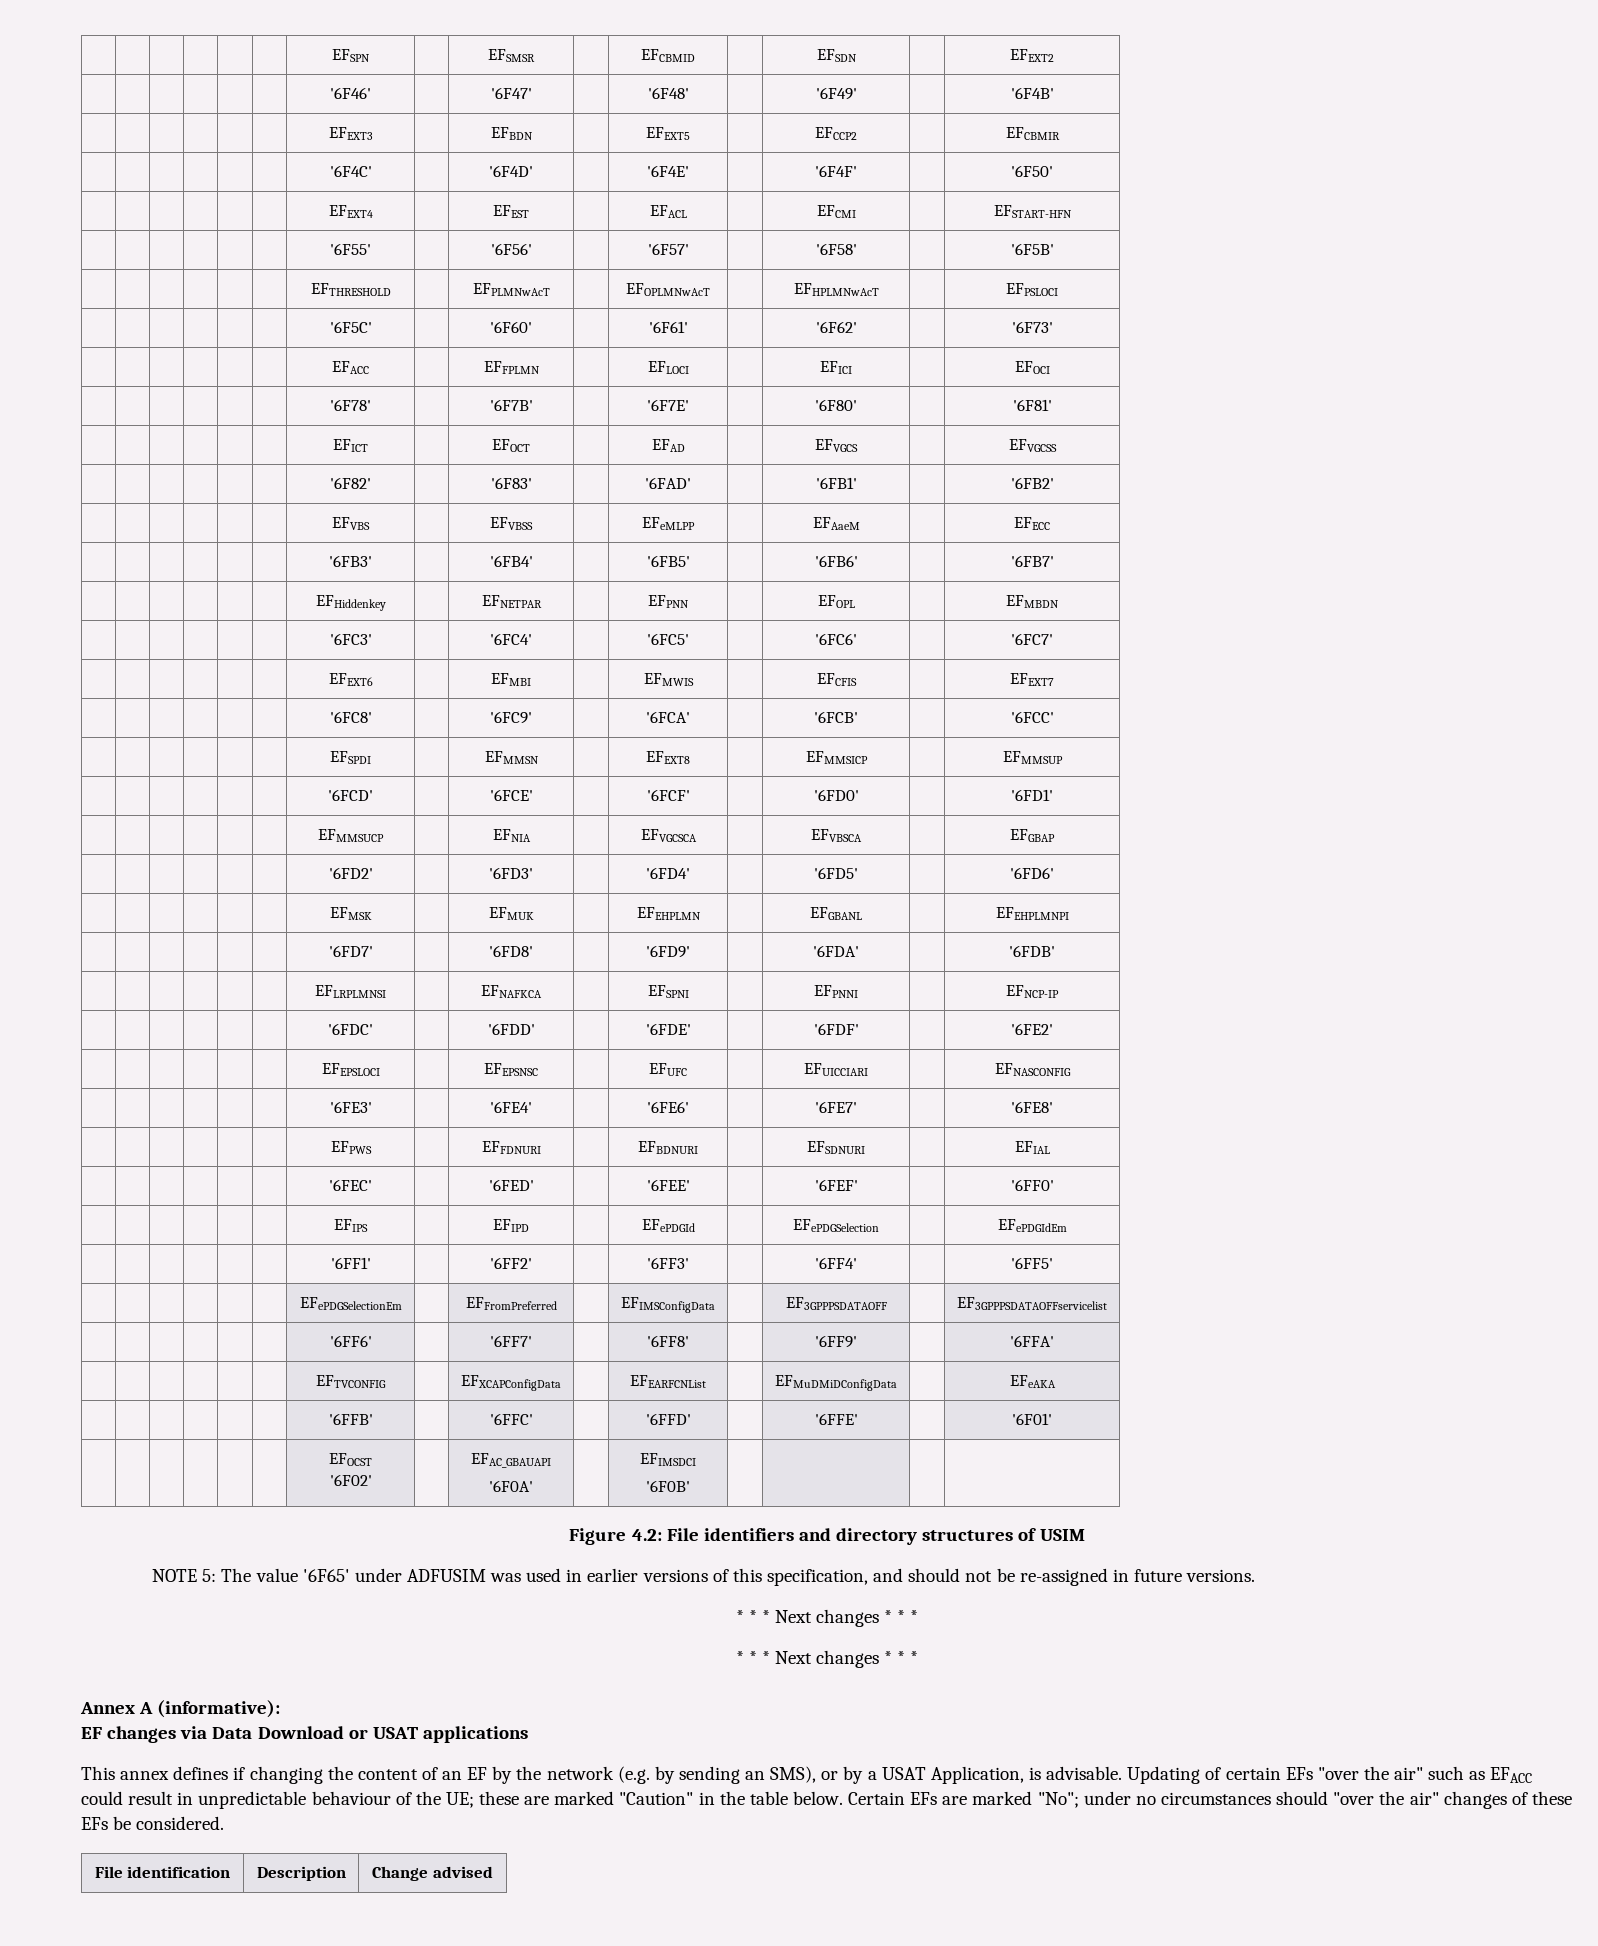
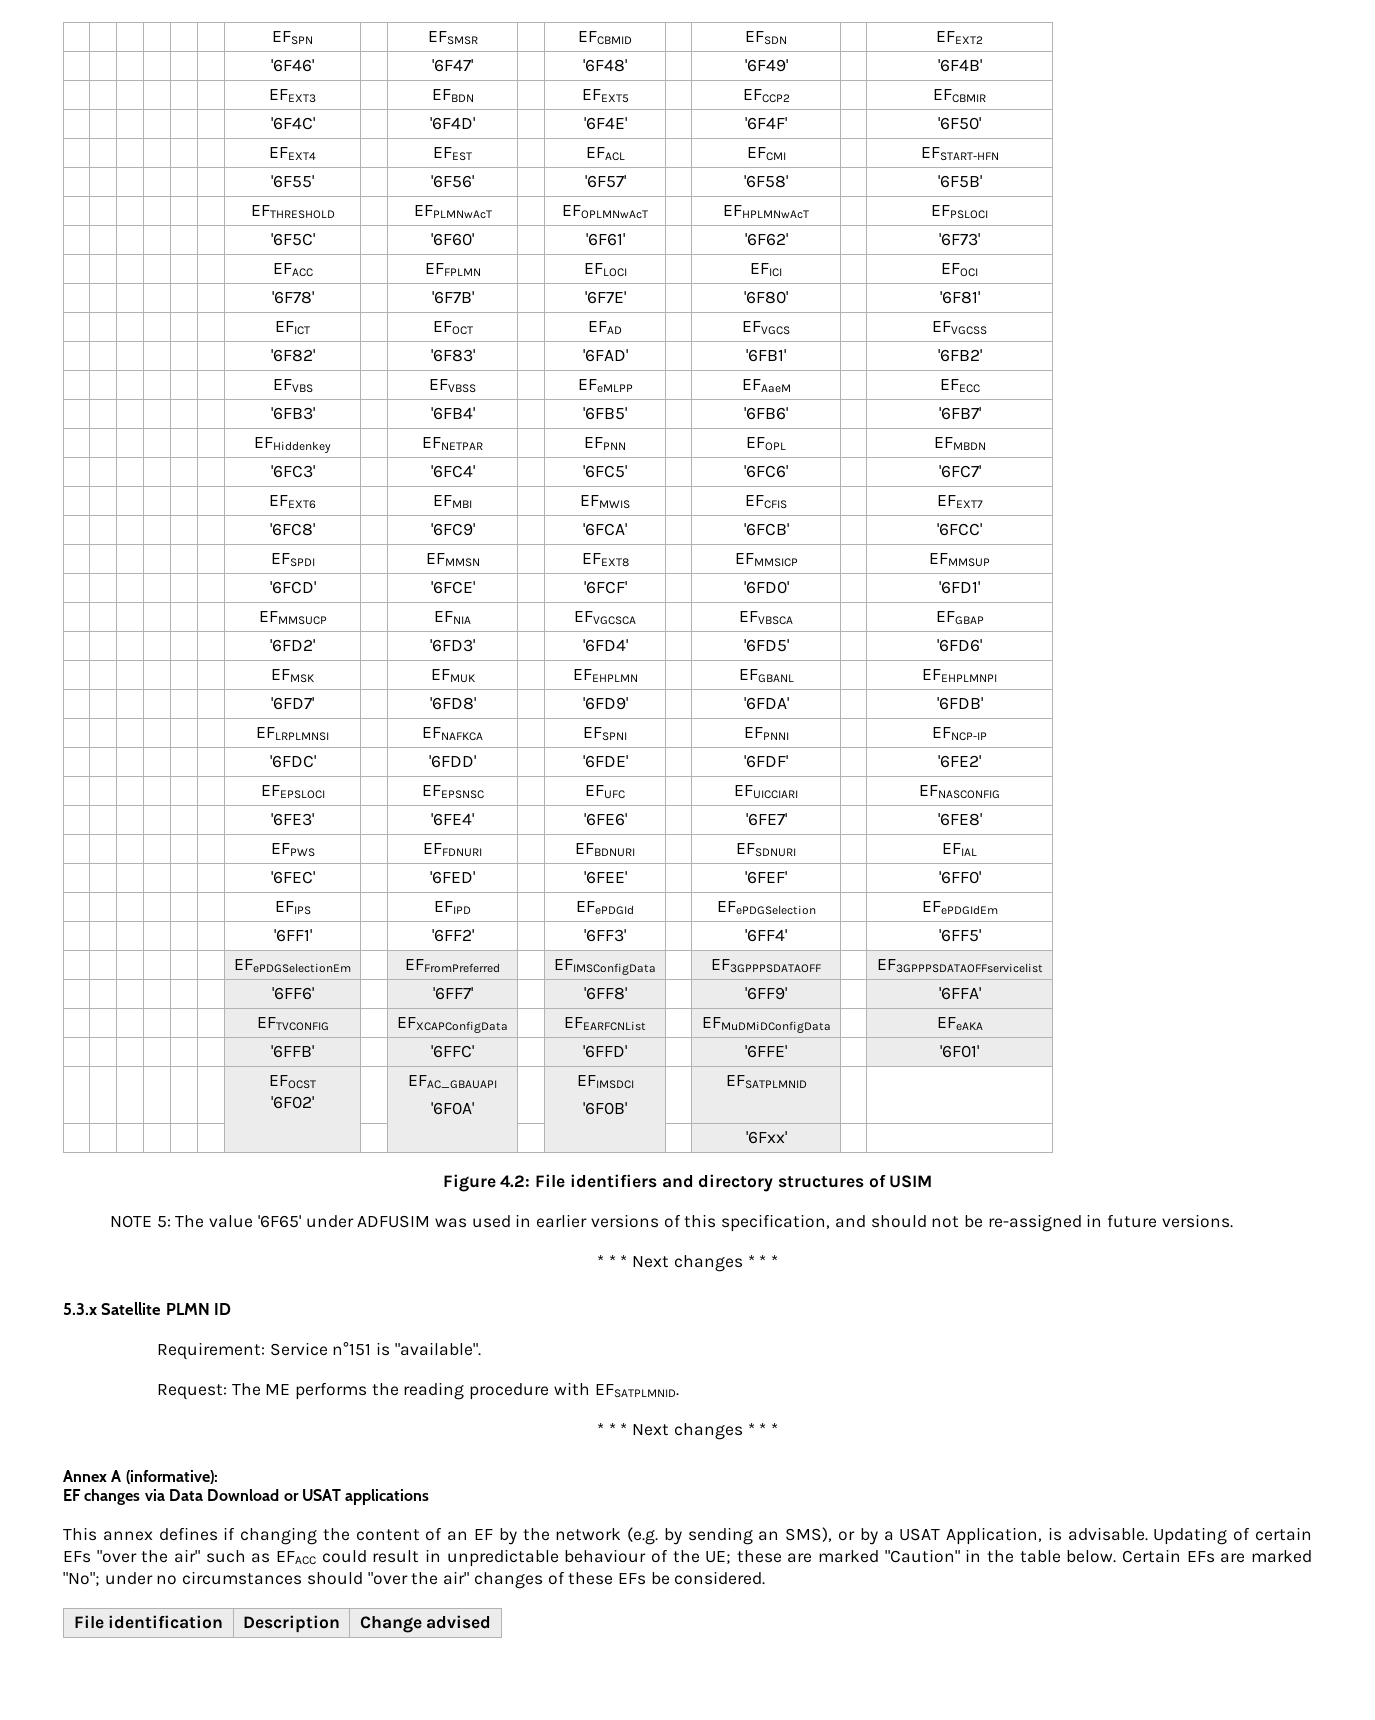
(690, 1486) none -> [725,1075,807,1089] [745,1131,787,1144] EFSATPLMNID | | // | | | | | | | | | | | | '6Fxx'
(919, 1616) none -> [63,1302,232,1315] [156,1342,481,1360] [156,1382,679,1400] // 5.3.x Satellite PLMN ID // Requirement: Service n°151 is "available". // Request: The ME performs the reading procedure with EFSATPLMNID.

